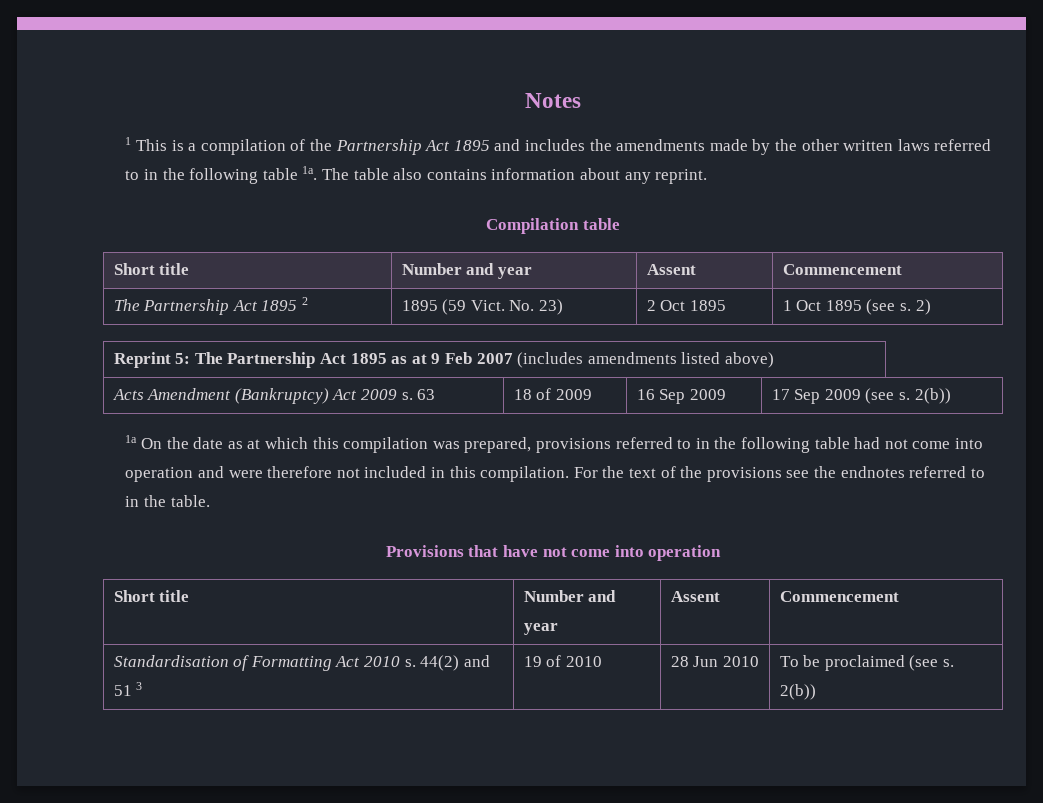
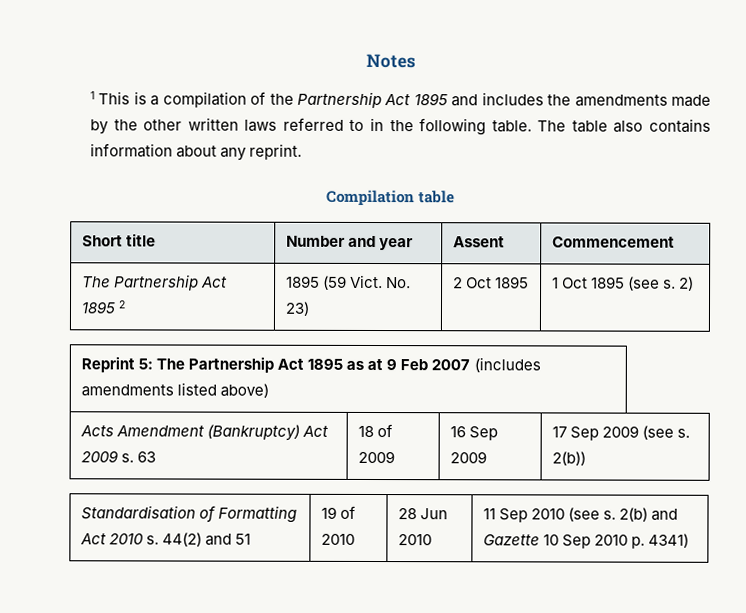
[262,166,318,180] table 1a. -> [491,120,532,133] table.
[125,435,983,453] [125,466,985,482] [125,495,210,507] [385,545,722,561] [113,590,190,602] [523,590,617,602] [523,623,558,635] [670,591,720,602] [779,591,899,602] // 1a On the date as at which this compilation was prepared, provisions referred to in the following table had not come into operation and were therefore not included in this compilation. For the text of the provisions see the endnotes referred to in the table. // Provisions that have not come into operation // Short title | Number and year | Assent | Commencement -> (586, 458) none
[136,682,143,690] 3 -> (252, 539) none
[779,655,955,671] [779,684,816,700] To be proclaimed (see s. 2(b)) -> [482,507,679,523] [482,533,690,549] 11 Sep 2010 (see s. 2(b) and Gazette 10 Sep 2010 p. 4341)

